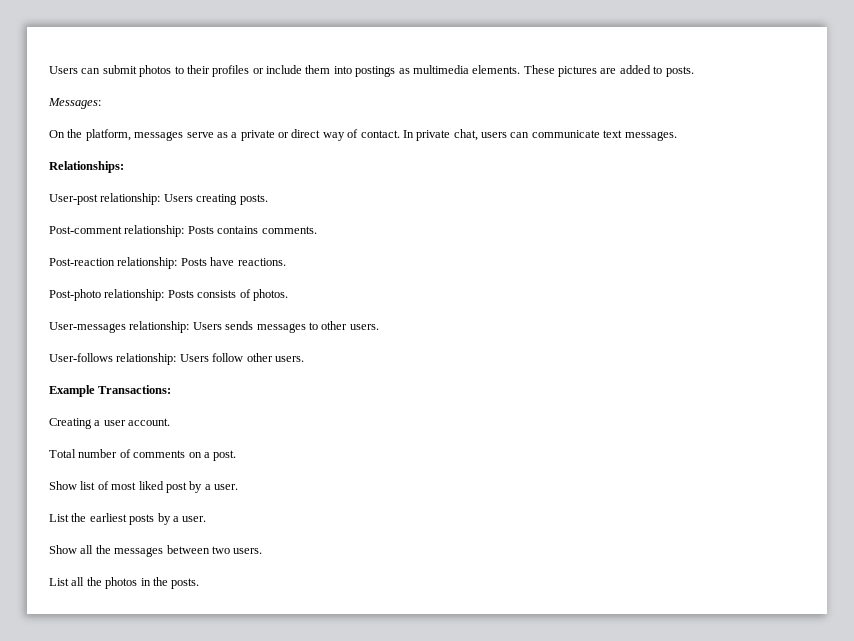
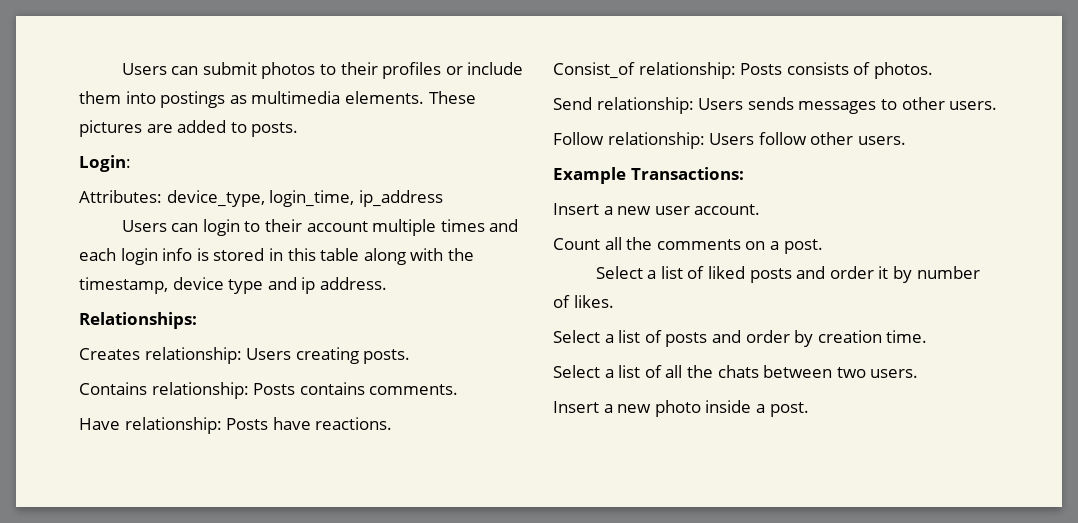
[48,98,101,109] [49,129,677,141] Messages: // On the platform, messages serve as a private or direct way of contact. In private chat, users can communicate text messages. -> [79,155,131,172] [79,190,443,207] [121,219,519,236] [79,248,474,265] [79,277,387,294] Login: // Attributes: device_type, login_time, ip_address // Users can login to their account multiple times and each login info is stored in this table along with the timestamp, device type and ip address.
[49,194,98,205] User-post -> [79,348,140,360] Creates
[49,226,122,234] Post-comment -> [79,382,147,395] Contains
[49,258,115,266] Post-reaction -> [79,418,120,430] Have
[49,289,101,301] Post-photo -> [553,62,635,79] Consist_of
[49,322,126,333] User-messages -> [553,97,592,110] Send
[49,353,113,362] User-follows -> [553,132,604,145] Follow
[49,418,101,429] Creating a -> [553,203,652,215] Insert a new
[49,449,131,458] Total number of -> [553,237,653,250] Count all the
[49,481,238,493] [49,513,207,525] [49,545,164,557] Show list of most liked post by a user. // List the earliest posts by a user. // Show all the messages -> [595,266,980,283] [553,295,614,308] [553,330,928,347] [553,365,759,378] Select a list of liked posts and order it by number of likes. // Select a list of posts and order by creation time. // Select a list of all the chats
[49,577,200,589] List all the photos in the posts. -> [553,400,809,417] Insert a new photo inside a post.

